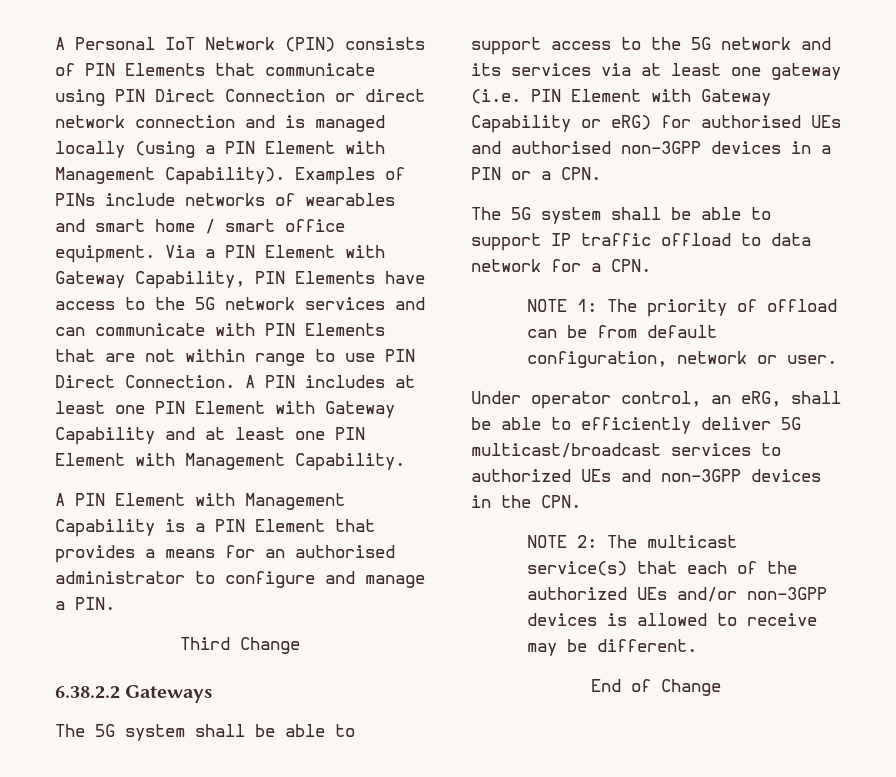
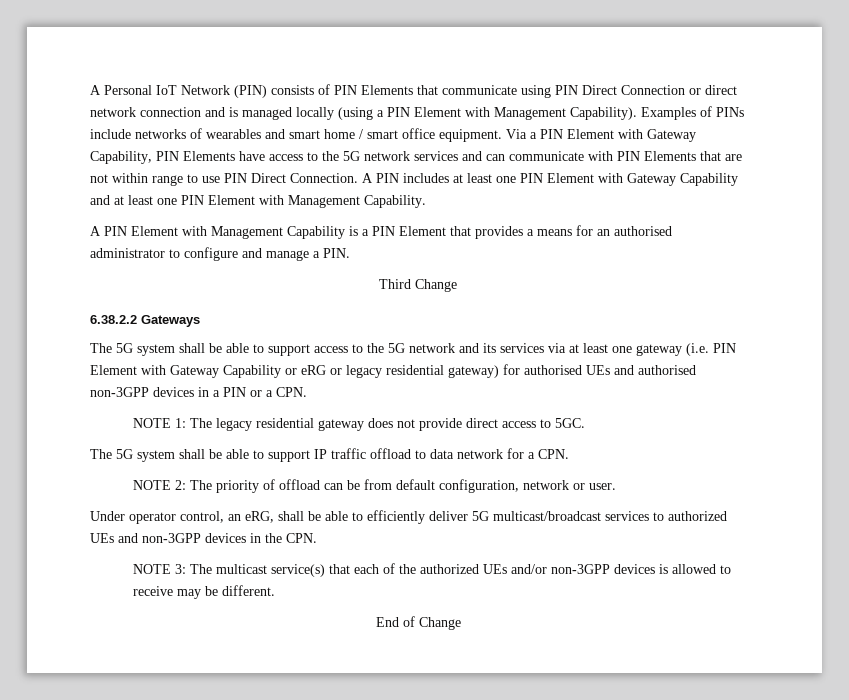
[611,115,651,130] eRG) -> [301,365,499,378] eRG or legacy residential gateway)
(601, 173) none -> [132,418,585,431] // NOTE 1: The legacy residential gateway does not provide direct access to 5GC.
[576,299,597,312] 1: -> [174,480,186,490] 2:
[576,535,597,548] 2: -> [174,564,186,574] 3:

